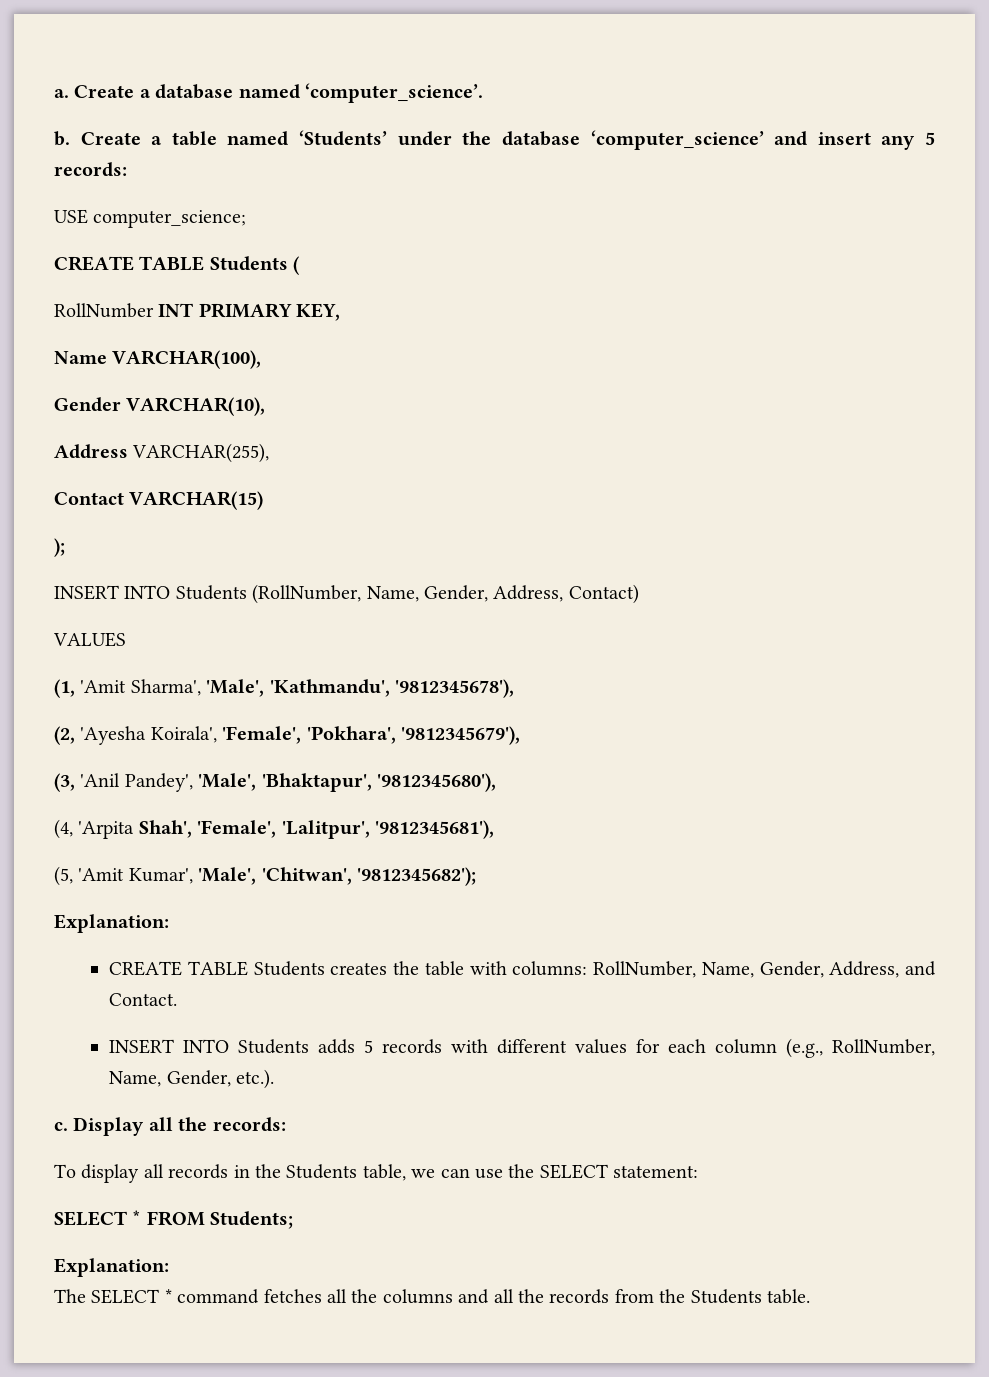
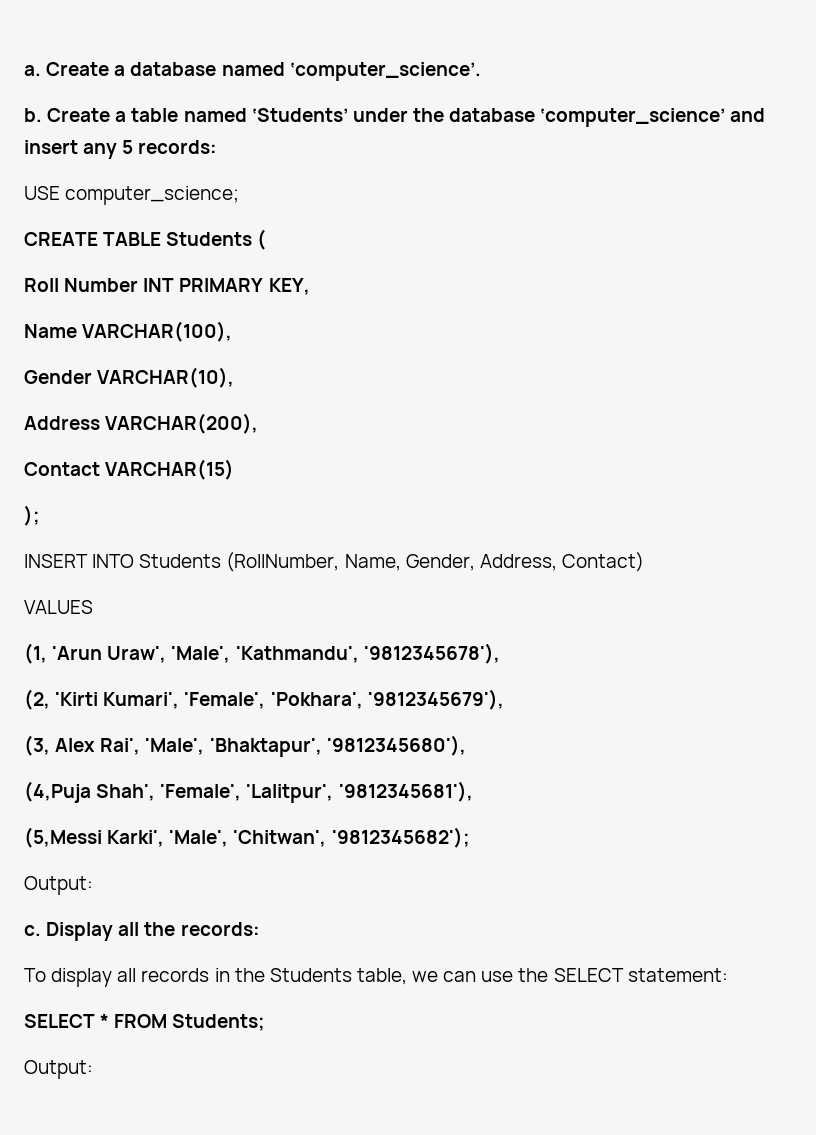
[54,303,154,318] RollNumber -> [24,278,139,292] Roll Number
[132,443,270,463] VARCHAR(255), -> [105,413,259,434] VARCHAR(200),
[80,679,201,696] 'Amit Sharma', -> [52,646,167,663] 'Arun Uraw',
[80,726,217,745] 'Ayesha Koirala', -> [55,692,180,709] 'Kirti Kumari',
[80,773,193,792] 'Anil Pandey', -> [55,738,141,755] Alex Rai',
[54,819,135,839] (4, 'Arpita -> [24,781,91,803] (4,Puja
[54,866,193,886] (5, 'Amit Kumar', -> [24,827,165,848] (5,Messi Karki',
[54,914,169,933] [109,961,936,978] [109,993,178,1006] [109,1038,935,1058] [109,1069,275,1089] Explanation: // CREATE TABLE Students creates the table with columns: RollNumber, Name, Gender, Address, and Contact. // INSERT INTO Students adds 5 records with different values for each column (e.g., RollNumber, Name, Gender, etc.). -> [24,876,93,895] Output:
[54,1258,169,1277] [54,1289,810,1304] Explanation: // The SELECT * command fetches all the columns and all the records from the Students table. -> [24,1060,93,1079] Output:

